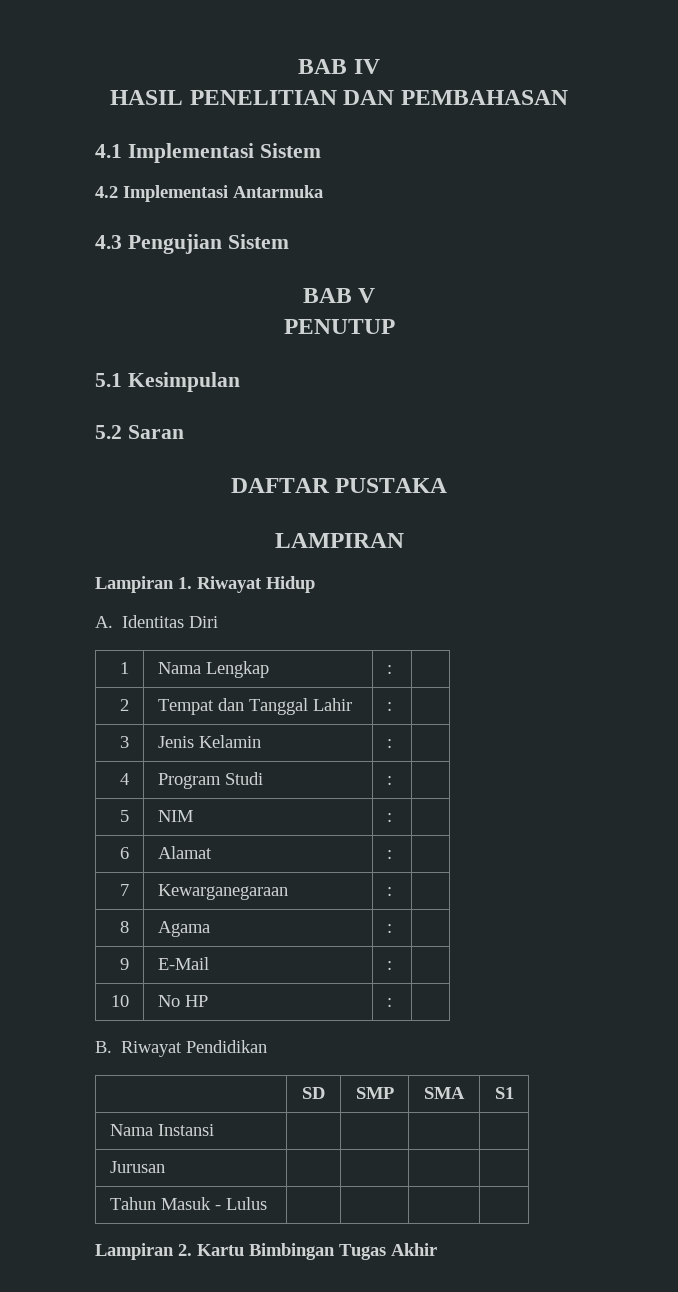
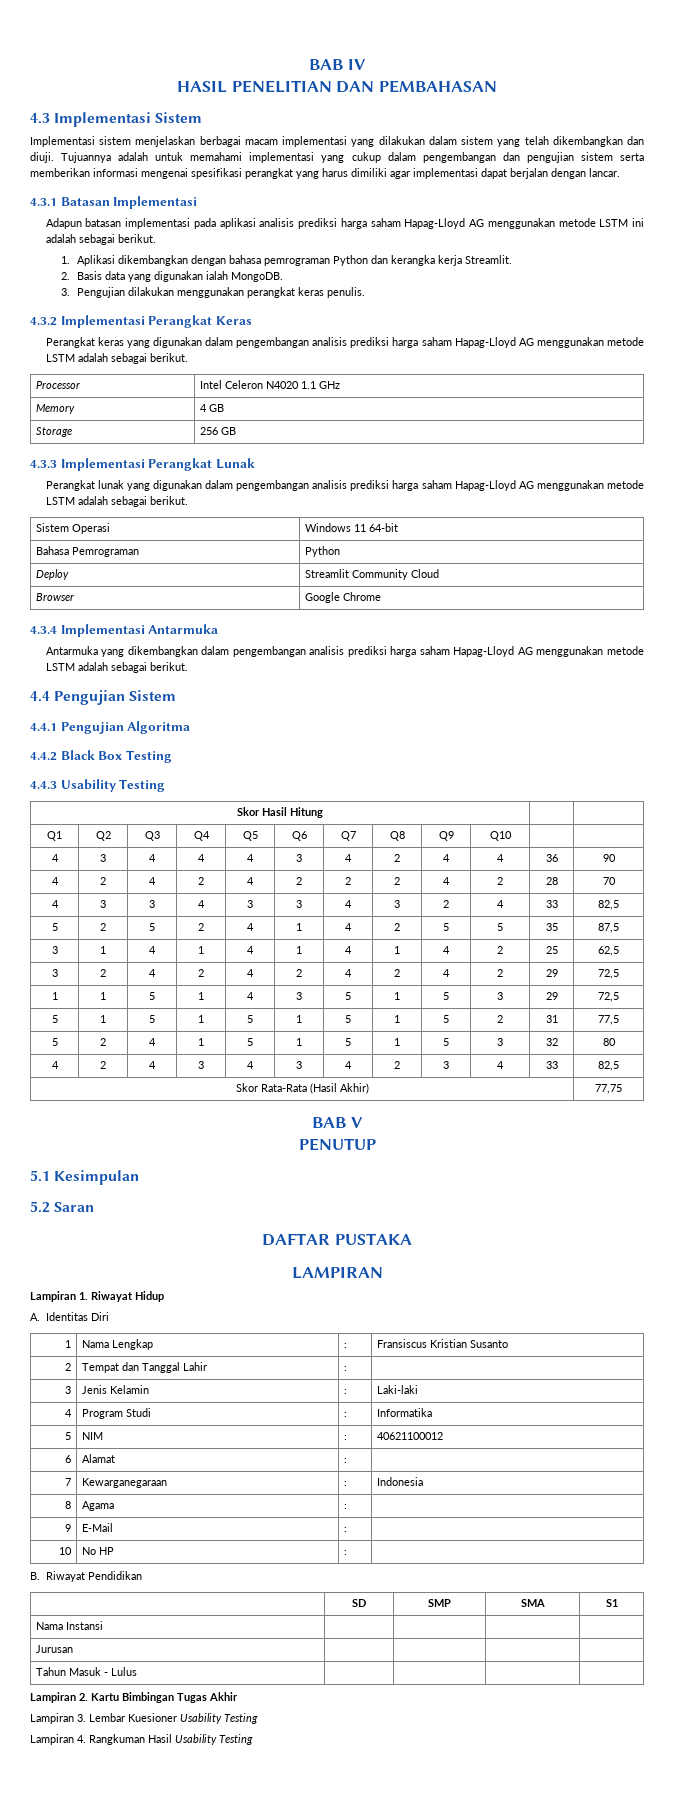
[95,144,122,158] 4.1 -> [30,113,50,124] 4.3
[95,185,323,202] [95,234,289,254] 4.2 Implementasi Antarmuka // 4.3 Pengujian Sistem -> [30,136,644,147] [30,152,645,163] [30,168,620,179] [30,196,198,209] [45,218,644,229] [45,234,156,245] [61,255,512,266] [61,271,283,282] [61,287,365,298] [30,315,252,328] [45,337,645,348] [45,353,188,364] [36,381,81,389] [200,380,341,389] [36,404,76,414] [200,404,225,412] [36,427,73,437] [200,427,237,435] [30,458,255,471] [45,480,645,491] [45,496,188,507] [36,523,111,534] [305,523,399,532] [36,546,140,557] [305,546,341,557] [36,569,70,580] [305,569,440,580] [36,593,75,601] [305,592,382,603] [30,624,219,637] [45,646,645,657] [45,662,188,673] [30,690,177,705] [30,721,191,734] [30,750,172,763] [30,779,166,792] [237,807,323,818] [47,831,62,841] [95,831,111,841] [144,831,160,841] [193,831,210,841] [242,831,258,841] [291,831,307,841] [340,831,356,841] [389,831,405,841] [438,831,454,841] [489,831,512,841] [51,854,59,862] [100,854,106,862] [149,854,156,862] [198,854,205,862] [247,854,254,862] [296,854,302,862] [345,854,352,862] [394,854,400,862] [443,854,450,862] [497,854,504,862] [545,854,558,862] [602,854,616,862] [51,877,59,885] [100,877,106,885] [149,877,156,885] [198,877,204,885] [247,877,254,885] [296,877,302,885] [345,877,351,885] [394,877,400,885] [443,877,450,885] [497,877,503,885] [545,877,558,885] [602,877,616,885] [51,900,59,908] [100,900,106,908] [149,900,155,908] [198,900,205,908] [247,900,253,908] [296,900,302,908] [345,900,352,908] [394,900,400,908] [443,900,449,908] [497,900,504,908] [545,900,558,908] [598,900,619,910] [51,923,58,931] [100,923,106,931] [149,923,155,931] [198,923,204,931] [247,923,254,931] [296,923,302,931] [345,923,352,931] [394,923,400,931] [443,923,449,931] [497,923,503,931] [545,923,558,931] [598,923,619,933] [51,946,58,954] [100,946,106,954] [149,946,156,954] [198,946,204,954] [247,946,254,954] [296,946,302,954] [345,946,352,954] [394,946,400,954] [443,946,450,954] [497,946,503,954] [545,946,558,954] [598,946,619,956] [51,969,58,977] [100,969,106,977] [149,969,156,977] [198,969,204,977] [247,969,254,977] [296,969,302,977] [345,969,352,977] [394,969,400,977] [443,969,450,977] [497,969,503,977] [545,969,558,977] [598,969,619,979] [51,992,58,1000] [100,992,106,1000] [149,992,155,1000] [198,992,204,1000] [247,992,254,1000] [296,992,302,1000] [345,992,351,1000] [394,992,400,1000] [443,992,449,1000] [497,992,503,1000] [545,992,558,1000] [598,992,619,1002] [51,1015,58,1023] [100,1015,106,1023] [149,1015,155,1023] [198,1015,204,1023] [247,1015,253,1023] [296,1015,302,1023] [345,1015,351,1023] [394,1015,400,1023] [443,1015,449,1023] [497,1015,503,1023] [545,1015,558,1023] [598,1015,619,1025] [51,1038,58,1046] [100,1038,106,1046] [149,1038,156,1046] [198,1038,204,1046] [247,1038,253,1046] [296,1038,302,1046] [345,1038,351,1046] [394,1038,400,1046] [443,1038,449,1046] [497,1038,503,1046] [545,1038,558,1046] [602,1038,616,1046] [51,1061,59,1069] [100,1061,106,1069] [149,1061,156,1069] [198,1061,204,1069] [247,1061,254,1069] [296,1061,302,1069] [345,1061,352,1069] [394,1061,400,1069] [443,1061,449,1069] [497,1061,504,1069] [545,1061,558,1069] [598,1061,619,1071] [235,1083,369,1094] [595,1084,622,1094] Implementasi sistem menjelaskan berbagai macam implementasi yang dilakukan dalam sistem yang telah dikembangkan dan diuji. Tujuannya adalah untuk memahami implementasi yang cukup dalam pengembangan dan pengujian sistem serta memberikan informasi mengenai spesifikasi perangkat yang harus dimiliki agar implementasi dapat berjalan dengan lancar. // 4.3.1 Batasan Implementasi // Adapun batasan implementasi pada aplikasi analisis prediksi harga saham Hapag-Lloyd AG menggunakan metode LSTM ini adalah sebagai berikut. // 1. Aplikasi dikembangkan dengan bahasa pemrograman Python dan kerangka kerja Streamlit. // 2. Basis data yang digunakan ialah MongoDB. // 3. Pengujian dilakukan menggunakan perangkat keras penulis. // 4.3.2 Implementasi Perangkat Keras // Perangkat keras yang digunakan dalam pengembangan analisis prediksi harga saham Hapag-Lloyd AG menggunakan metode LSTM adalah sebagai berikut. // Processor | Intel Celeron N4020 1.1 GHz // Memory | 4 GB // Storage | 256 GB // 4.3.3 Implementasi Perangkat Lunak // Perangkat lunak yang digunakan dalam pengembangan analisis prediksi harga saham Hapag-Lloyd AG menggunakan metode LSTM adalah sebagai berikut. // Sistem Operasi | Windows 11 64-bit // Bahasa Pemrograman | Python // Deploy | Streamlit Community Cloud // Browser | Google Chrome // 4.3.4 Implementasi Antarmuka // Antarmuka yang dikembangkan dalam pengembangan analisis prediksi harga saham Hapag-Lloyd AG menggunakan metode LSTM adalah sebagai berikut. // 4.4 Pengujian Sistem // 4.4.1 Pengujian Algoritma // 4.4.2 Black Box Testing // 4.4.3 Usability Testing // Skor Hasil Hitung | | // Q1 | Q2 | Q3 | Q4 | Q5 | Q6 | Q7 | Q8 | Q9 | Q10 | | // 4 | 3 | 4 | 4 | 4 | 3 | 4 | 2 | 4 | 4 | 36 | 90 // 4 | 2 | 4 | 2 | 4 | 2 | 2 | 2 | 4 | 2 | 28 | 70 // 4 | 3 | 3 | 4 | 3 | 3 | 4 | 3 | 2 | 4 | 33 | 82,5 // 5 | 2 | 5 | 2 | 4 | 1 | 4 | 2 | 5 | 5 | 35 | 87,5 // 3 | 1 | 4 | 1 | 4 | 1 | 4 | 1 | 4 | 2 | 25 | 62,5 // 3 | 2 | 4 | 2 | 4 | 2 | 4 | 2 | 4 | 2 | 29 | 72,5 // 1 | 1 | 5 | 1 | 4 | 3 | 5 | 1 | 5 | 3 | 29 | 72,5 // 5 | 1 | 5 | 1 | 5 | 1 | 5 | 1 | 5 | 2 | 31 | 77,5 // 5 | 2 | 4 | 1 | 5 | 1 | 5 | 1 | 5 | 3 | 32 | 80 // 4 | 2 | 4 | 3 | 4 | 3 | 4 | 2 | 3 | 4 | 33 | 82,5 // Skor Rata-Rata (Hasil Akhir) | 77,75
(392, 669) none -> [377,1339,509,1348] Fransiscus Kristian Susanto
(392, 743) none -> [377,1385,419,1394] Laki-laki
(392, 780) none -> [377,1408,433,1417] Informatika
(392, 817) none -> [377,1432,444,1440] 40621100012
(392, 891) none -> [377,1477,424,1486] Indonesia
(437, 1249) none -> [30,1713,258,1724] [30,1734,253,1745] // Lampiran 3. Lembar Kuesioner Usability Testing // Lampiran 4. Rangkuman Hasil Usability Testing

